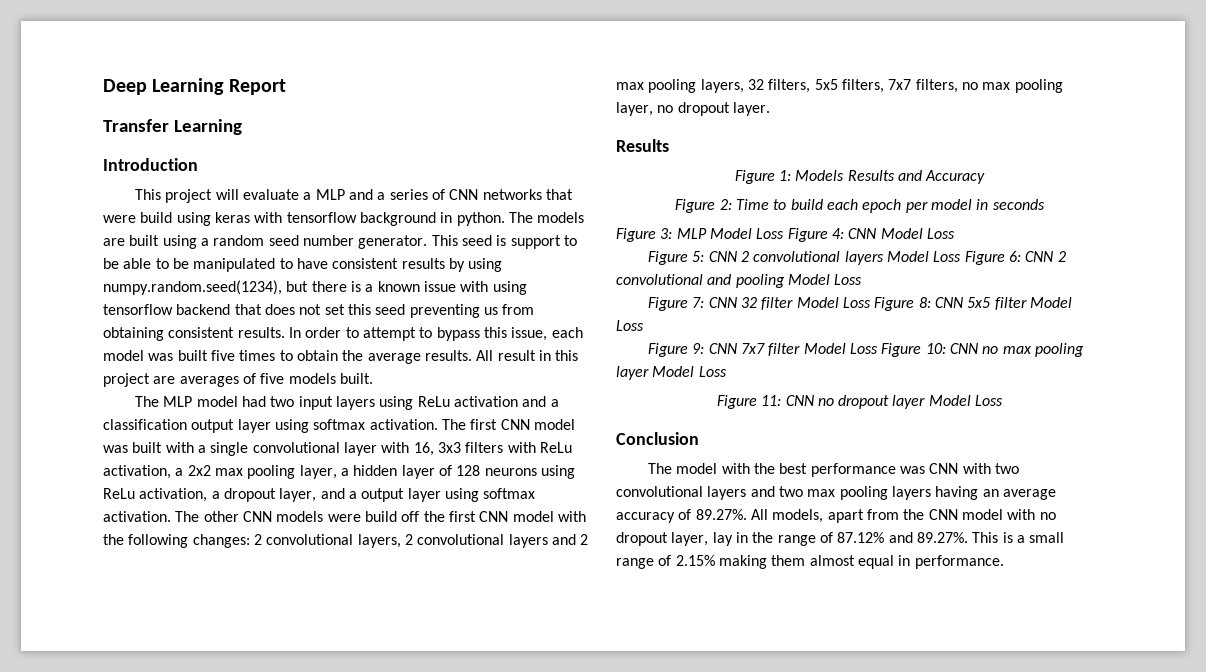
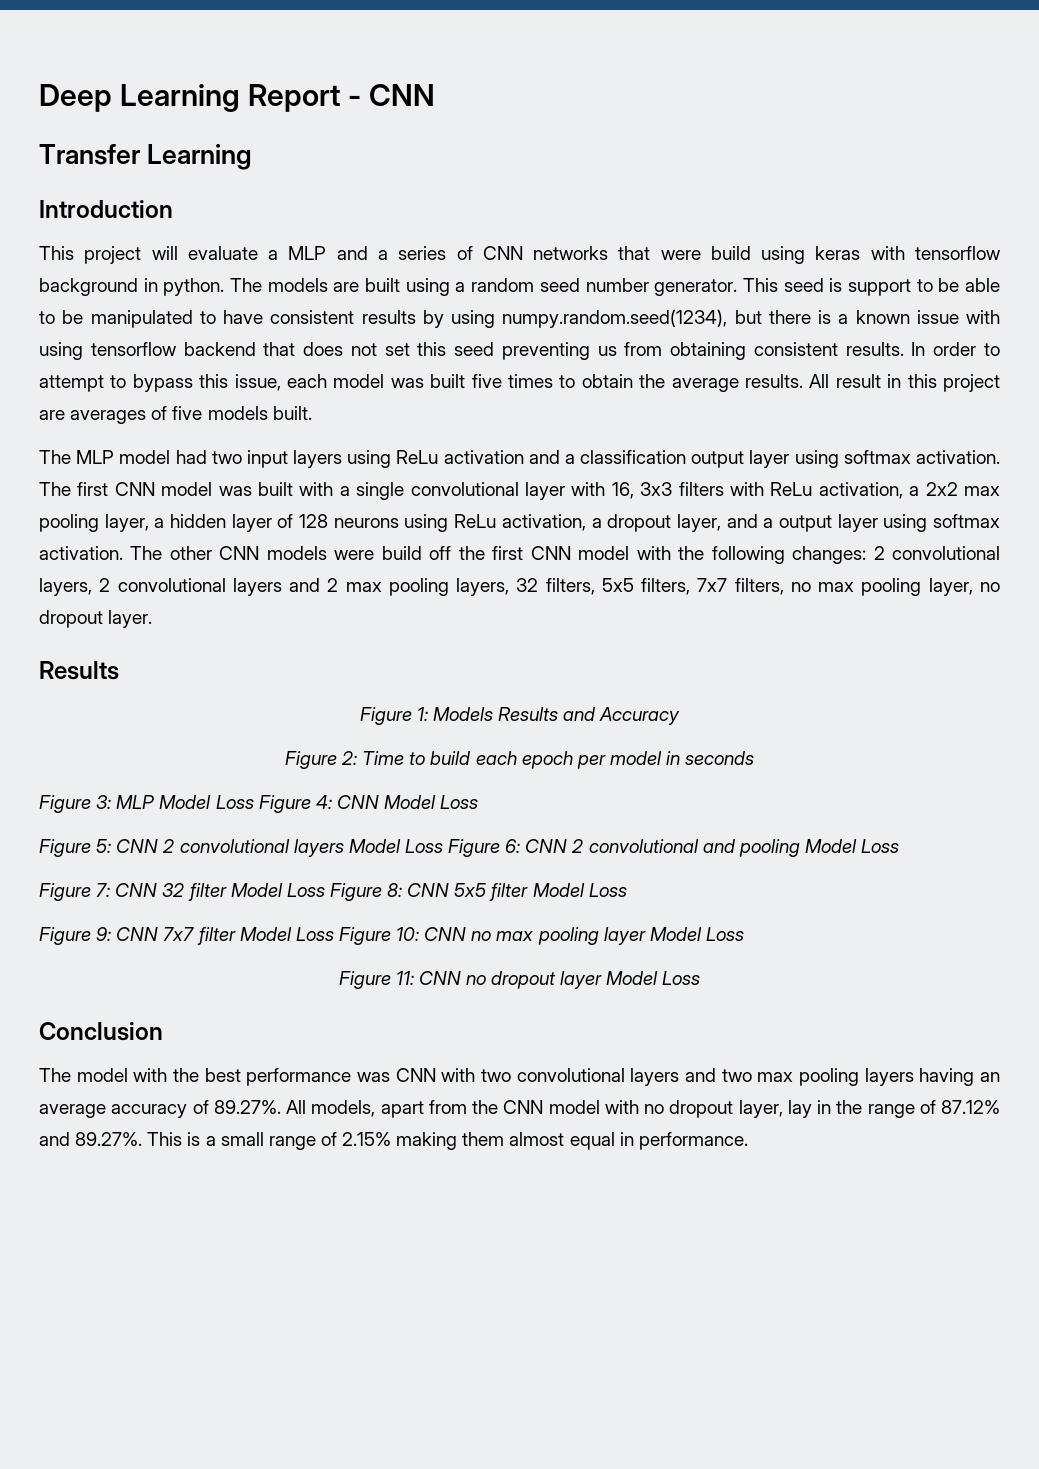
(286, 87) none -> [348,84,436,106] - CNN

